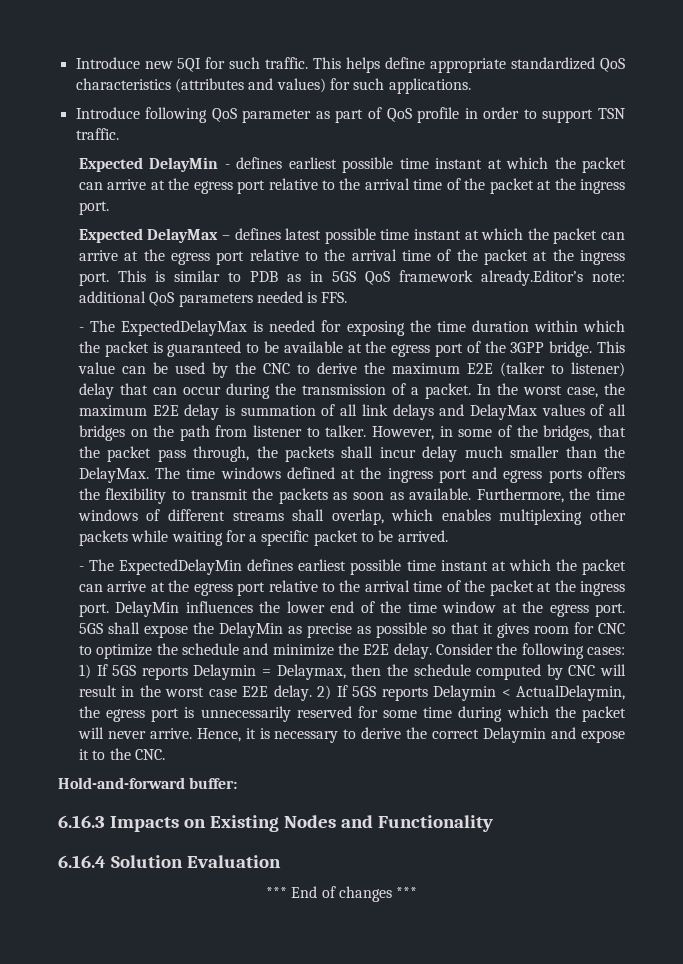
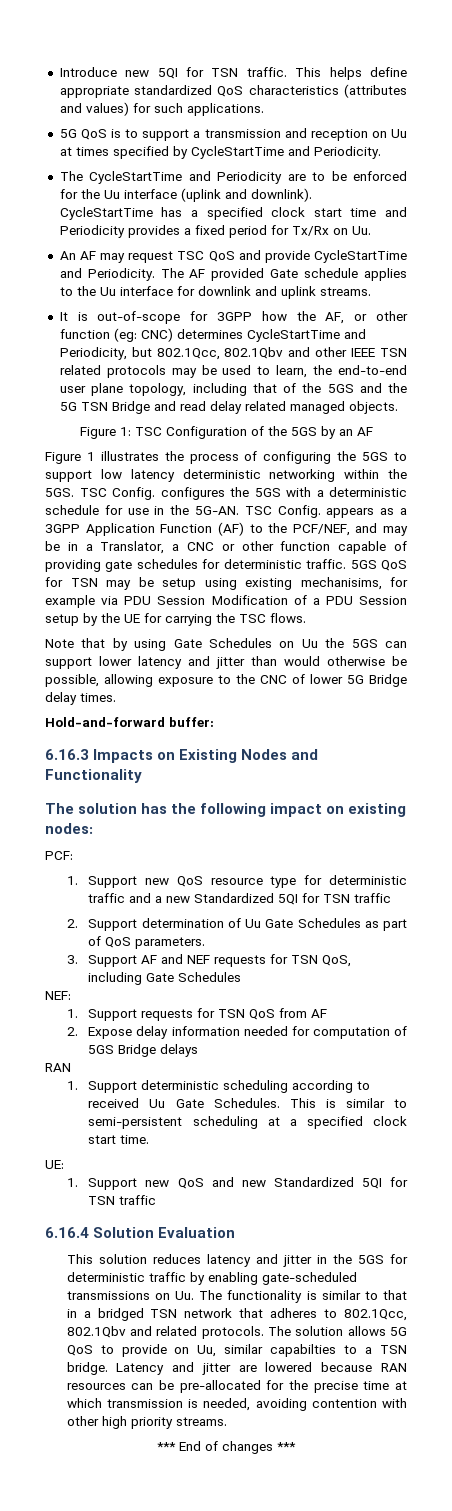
[229,57,261,69] such -> [211,68,239,77] TSN
[75,107,626,123] [75,128,119,140] [78,157,626,173] [78,178,625,194] [78,201,109,215] [78,228,626,244] [78,249,626,265] [78,270,625,286] [78,291,348,307] [78,320,626,336] [78,341,625,357] [77,362,625,378] [78,383,625,399] [78,404,626,420] [78,425,627,441] [78,446,625,462] [78,467,625,483] [78,488,626,504] [77,509,626,525] [78,530,448,546] [78,559,627,575] [78,580,625,596] [78,601,626,617] [78,622,625,638] [78,643,626,659] [78,664,626,680] [78,685,625,701] [78,706,626,722] [77,727,625,743] [78,748,165,760] Introduce following QoS parameter as part of QoS profile in order to support TSN traffic. // Expected DelayMin - defines earliest possible time instant at which the packet can arrive at the egress port relative to the arrival time of the packet at the ingress port. // Expected DelayMax – defines latest possible time instant at which the packet can arrive at the egress port relative to the arrival time of the packet at the ingress port. This is similar to PDB as in 5GS QoS framework already.Editor’s note: additional QoS parameters needed is FFS. // - The ExpectedDelayMax is needed for exposing the time duration within which the packet is guaranteed to be available at the egress port of the 3GPP bridge. This value can be used by the CNC to derive the maximum E2E (talker to listener) delay that can occur during the transmission of a packet. In the worst case, the maximum E2E delay is summation of all link delays and DelayMax values of all bridges on the path from listener to talker. However, in some of the bridges, that the packet pass through, the packets shall incur delay much smaller than the DelayMax. The time windows defined at the ingress port and egress ports offers the flexibility to transmit the packets as soon as available. Furthermore, the time windows of different streams shall overlap, which enables multiplexing other packets while waiting for a specific packet to be arrived. // - The ExpectedDelayMin defines earliest possible time instant at which the packet can arrive at the egress port relative to the arrival time of the packet at the ingress port. DelayMin influences the lower end of the time window at the egress port. 5GS shall expose the DelayMin as precise as possible so that it gives room for CNC to optimize the schedule and minimize the E2E delay. Consider the following cases: 1) If 5GS reports Delaymin = Delaymax, then the schedule computed by CNC will result in the worst case E2E delay. 2) If 5GS reports Delaymin < ActualDelaymin, the egress port is unnecessarily reserved for some time during which the packet will never arrive. Hence, it is necessary to derive the correct Delaymin and expose it to the CNC. -> [59,128,408,141] [59,146,381,159] [59,171,407,184] [59,188,312,202] [59,207,407,220] [59,225,371,238] [59,250,408,263] [59,268,407,281] [59,286,371,299] [59,311,408,324] [59,328,366,342] [59,347,407,360] [59,365,408,378] [59,383,407,396] [59,401,398,414] [79,426,373,439] [45,451,408,464] [45,469,407,482] [45,487,407,500] [45,505,408,518] [45,522,408,536] [45,541,408,554] [45,559,407,572] [45,577,408,590] [45,595,407,608] [45,613,306,626] [45,638,407,651] [45,656,407,669] [45,674,407,687] [45,692,116,705] 5G QoS is to support a transmission and reception on Uu at times specified by CycleStartTime and Periodicity. // The CycleStartTime and Periodicity are to be enforced for the Uu interface (uplink and downlink). CycleStartTime has a specified clock start time and Periodicity provides a fixed period for Tx/Rx on Uu. // An AF may request TSC QoS and provide CycleStartTime and Periodicity. The AF provided Gate schedule applies to the Uu interface for downlink and uplink streams. // It is out-of-scope for 3GPP how the AF, or other function (eg: CNC) determines CycleStartTime and Periodicity, but 802.1Qcc, 802.1Qbv and other IEEE TSN related protocols may be used to learn, the end-to-end user plane topology, including that of the 5GS and the 5G TSN Bridge and read delay related managed objects. // Figure 1: TSC Configuration of the 5GS by an AF // Figure 1 illustrates the process of configuring the 5GS to support low latency deterministic networking within the 5GS. TSC Config. configures the 5GS with a deterministic schedule for use in the 5G-AN. TSC Config. appears as a 3GPP Application Function (AF) to the PCF/NEF, and may be in a Translator, a CNC or other function capable of providing gate schedules for deterministic traffic. 5GS QoS for TSN may be setup using existing mechanisims, for example via PDU Session Modification of a PDU Session setup by the UE for carrying the TSC flows. // Note that by using Gate Schedules on Uu the 5GS can support lower latency and jitter than would otherwise be possible, allowing exposure to the CNC of lower 5G Bridge delay times.
[58,855,281,868] 6.16.4 Solution Evaluation -> [45,803,407,817] [45,823,93,834] [45,851,73,860] [66,875,407,888] [88,893,392,905] [66,918,407,931] [88,936,206,949] [66,954,352,967] [88,972,242,985] [45,991,71,1000] [66,1008,328,1021] [66,1026,407,1039] [88,1044,199,1057] [45,1063,71,1072] [66,1080,371,1093] [88,1098,407,1108] [88,1116,407,1129] [88,1135,150,1144] [45,1160,64,1169] [66,1177,408,1190] [88,1195,157,1205] [45,1227,236,1238] [66,1254,409,1267] [66,1272,357,1285] [66,1290,408,1303] [66,1308,408,1321] [66,1326,407,1339] [66,1344,407,1357] [66,1362,407,1375] [66,1380,408,1393] [66,1398,407,1411] [66,1416,227,1429] The solution has the following impact on existing nodes: // PCF: // 1. Support new QoS resource type for deterministic traffic and a new Standardized 5QI for TSN traffic // 2. Support determination of Uu Gate Schedules as part of QoS parameters. // 3. Support AF and NEF requests for TSN QoS, including Gate Schedules // NEF: // 1. Support requests for TSN QoS from AF // 2. Expose delay information needed for computation of 5GS Bridge delays // RAN // 1. Support deterministic scheduling according to received Uu Gate Schedules. This is similar to semi-persistent scheduling at a specified clock start time. // UE: // 1. Support new QoS and new Standardized 5QI for TSN traffic // 6.16.4 Solution Evaluation // This solution reduces latency and jitter in the 5GS for deterministic traffic by enabling gate-scheduled transmissions on Uu. The functionality is similar to that in a bridged TSN network that adheres to 802.1Qcc, 802.1Qbv and related protocols. The solution allows 5G QoS to provide on Uu, similar capabilties to a TSN bridge. Latency and jitter are lowered because RAN resources can be pre-allocated for the precise time at which transmission is needed, avoiding contention with other high priority streams.

